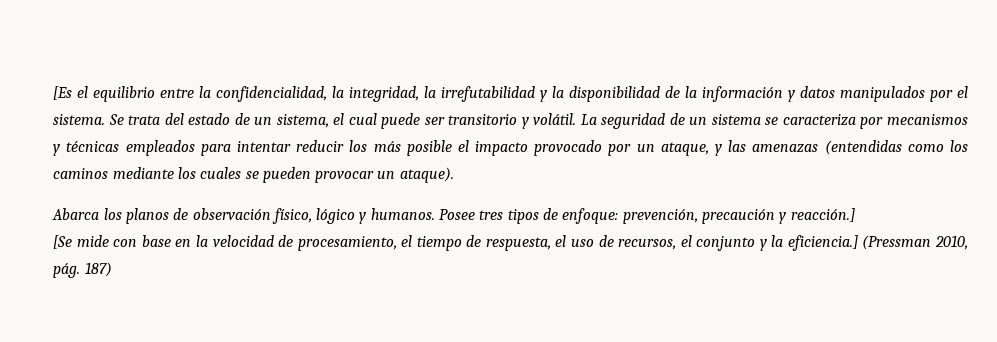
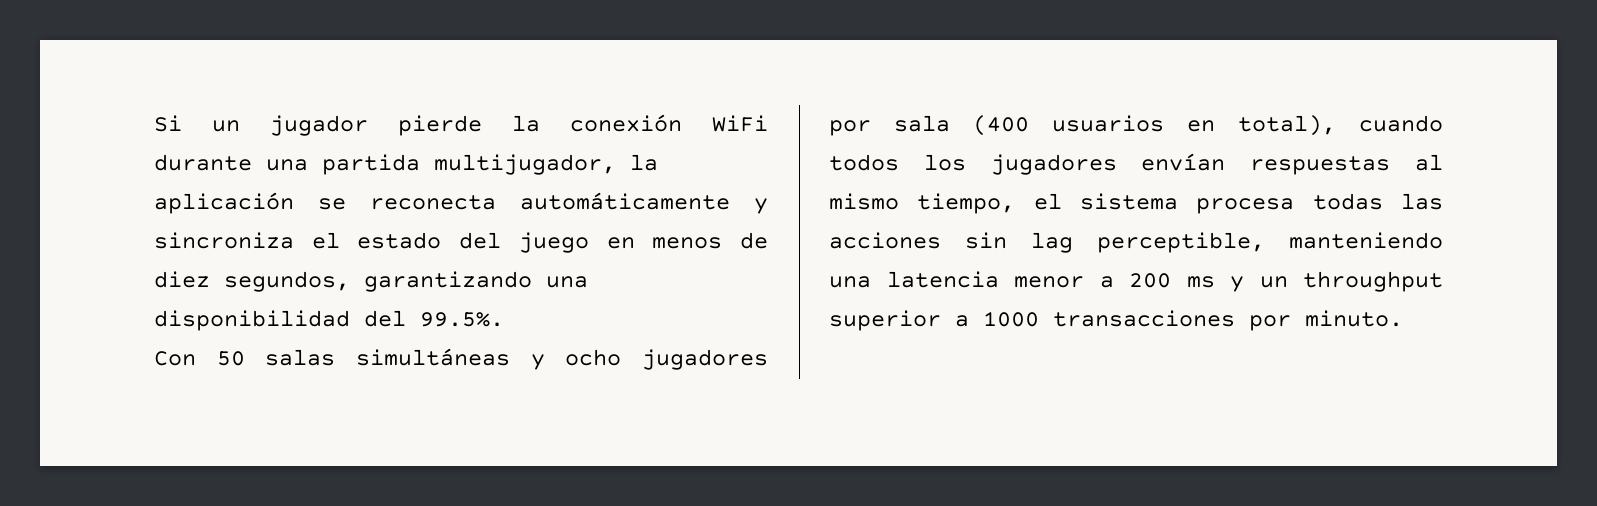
[53,86,968,102] [53,113,969,129] [53,140,969,156] [53,167,454,183] [52,208,855,224] [53,235,968,251] [53,262,112,278] [Es el equilibrio entre la confidencialidad, la integridad, la irrefutabilidad y la disponibilidad de la información y datos manipulados por el sistema. Se trata del estado de un sistema, el cual puede ser transitorio y volátil. La seguridad de un sistema se caracteriza por mecanismos y técnicas empleados para intentar reducir los más posible el impacto provocado por un ataque, y las amenazas (entendidas como los caminos mediante los cuales se pueden provocar un ataque). // Abarca los planos de observación físico, lógico y humanos. Posee tres tipos de enfoque: prevención, precaución y reacción.] // [Se mide con base en la velocidad de procesamiento, el tiempo de respuesta, el uso de recursos, el conjunto y la eficiencia.] (Pressman 2010, pág. 187) -> [154,114,768,136] [154,154,658,175] [154,192,768,214] [154,232,768,253] [154,271,588,292] [154,310,504,331] [154,348,768,370] [829,115,1443,136] [829,153,1443,175] [829,193,1443,214] [829,232,1443,253] [829,271,1443,292] [829,310,1403,331] Si un jugador pierde la conexión WiFi durante una partida multijugador, la aplicación se reconecta automáticamente y sincroniza el estado del juego en menos de diez segundos, garantizando una disponibilidad del 99.5%. // Con 50 salas simultáneas y ocho jugadores por sala (400 usuarios en total), cuando todos los jugadores envían respuestas al mismo tiempo, el sistema procesa todas las acciones sin lag perceptible, manteniendo una latencia menor a 200 ms y un throughput superior a 1000 transacciones por minuto.

